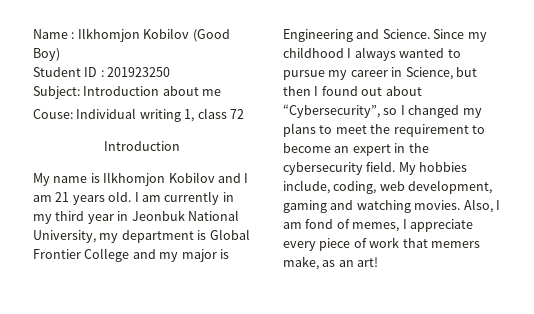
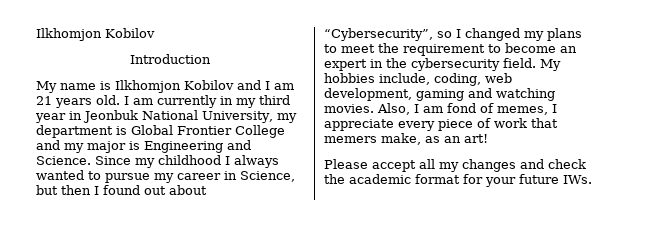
[33,28,230,42] [33,48,60,61] [33,67,171,77] [33,86,222,99] [33,108,244,122] Name : Ilkhomjon Kobilov (Good Boy) // Student ID : 201923250 // Subject: Introduction about me // Couse: Individual writing 1, class 72 -> [36,28,155,41] Ilkhomjon Kobilov
(379, 262) none -> [324,159,586,172] [324,174,592,187] // Please accept all my changes and check the academic format for your future IWs.

